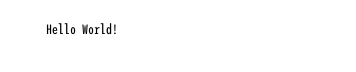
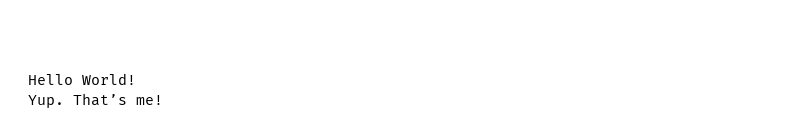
(118, 29) none -> [28,93,163,108] // Yup. That’s me!

